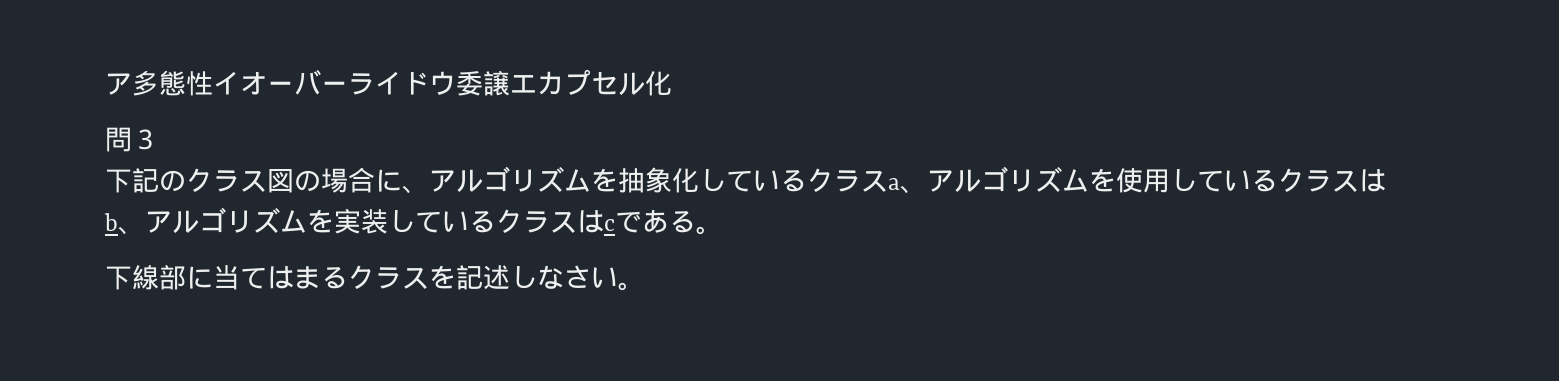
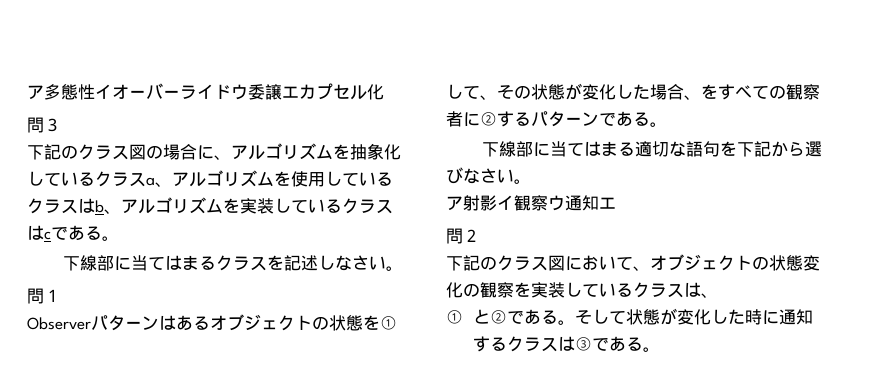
(645, 286) none -> [27,288,61,304] [27,314,397,331] [446,83,820,100] [446,111,667,127] [481,141,822,157] [446,167,531,184] [446,195,616,211] [446,228,480,244] [446,254,820,271] [446,282,718,298] [446,308,814,325] [473,336,661,352] // 問１ // Observerパターンはあるオブジェクトの状態を①して、その状態が変化した場合、をすべての観察者に②するパターンである。 // 下線部に当てはまる適切な語句を下記から選びなさい。 // ア射影イ観察ウ通知エ // 問２ // 下記のクラス図において、オブジェクトの状態変化の観察を実装しているクラスは、 // ①と②である。そして状態が変化した時に通知するクラスは③である。

